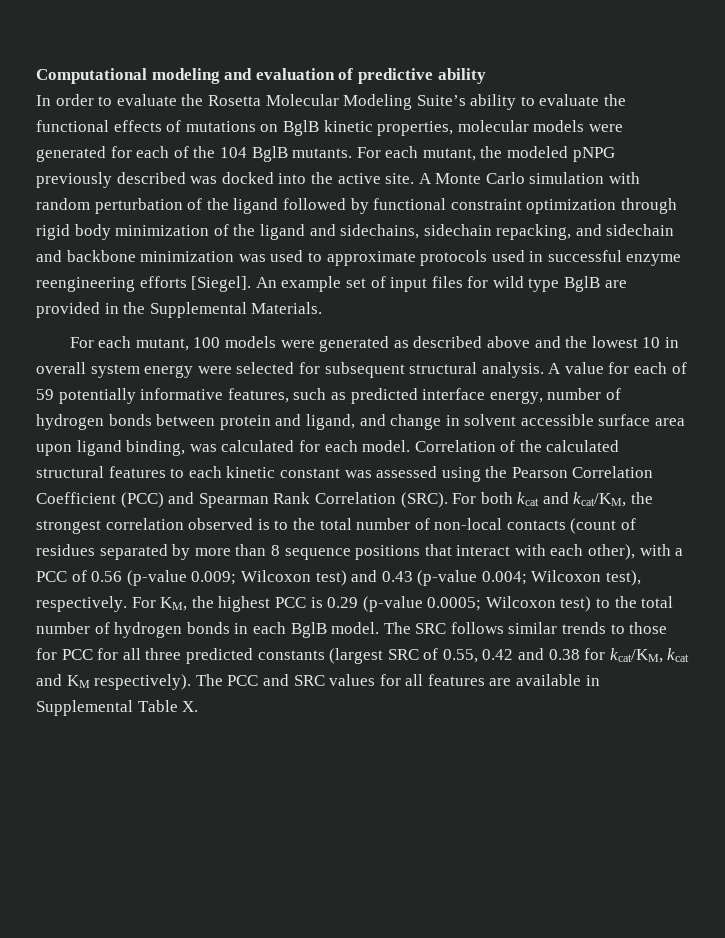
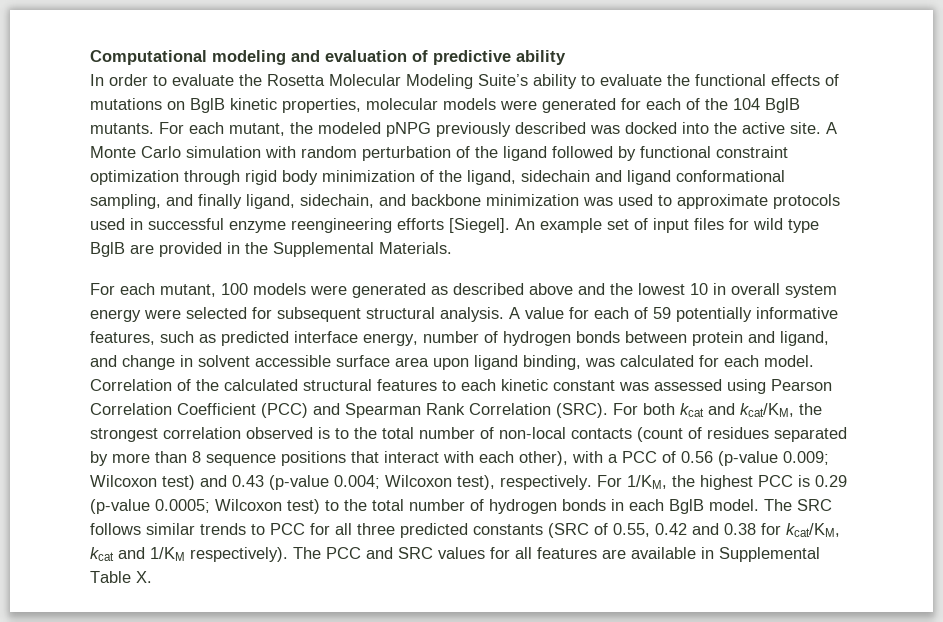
[259,224,675,240] ligand and sidechains, sidechain repacking, and sidechain -> [467,170,785,185] [90,194,374,209] ligand, sidechain and ligand conformational sampling, and finally ligand, sidechain,
[485,466,508,478] the -> (766, 386) none
[160,597,188,611] KM, -> [627,475,667,489] 1/KM,
[629,622,668,634] [36,648,57,660] those for -> (265, 529) none
[329,648,419,664] (largest SRC -> [548,523,589,538] (SRC
[66,675,90,688] KM -> [150,547,185,561] 1/KM

